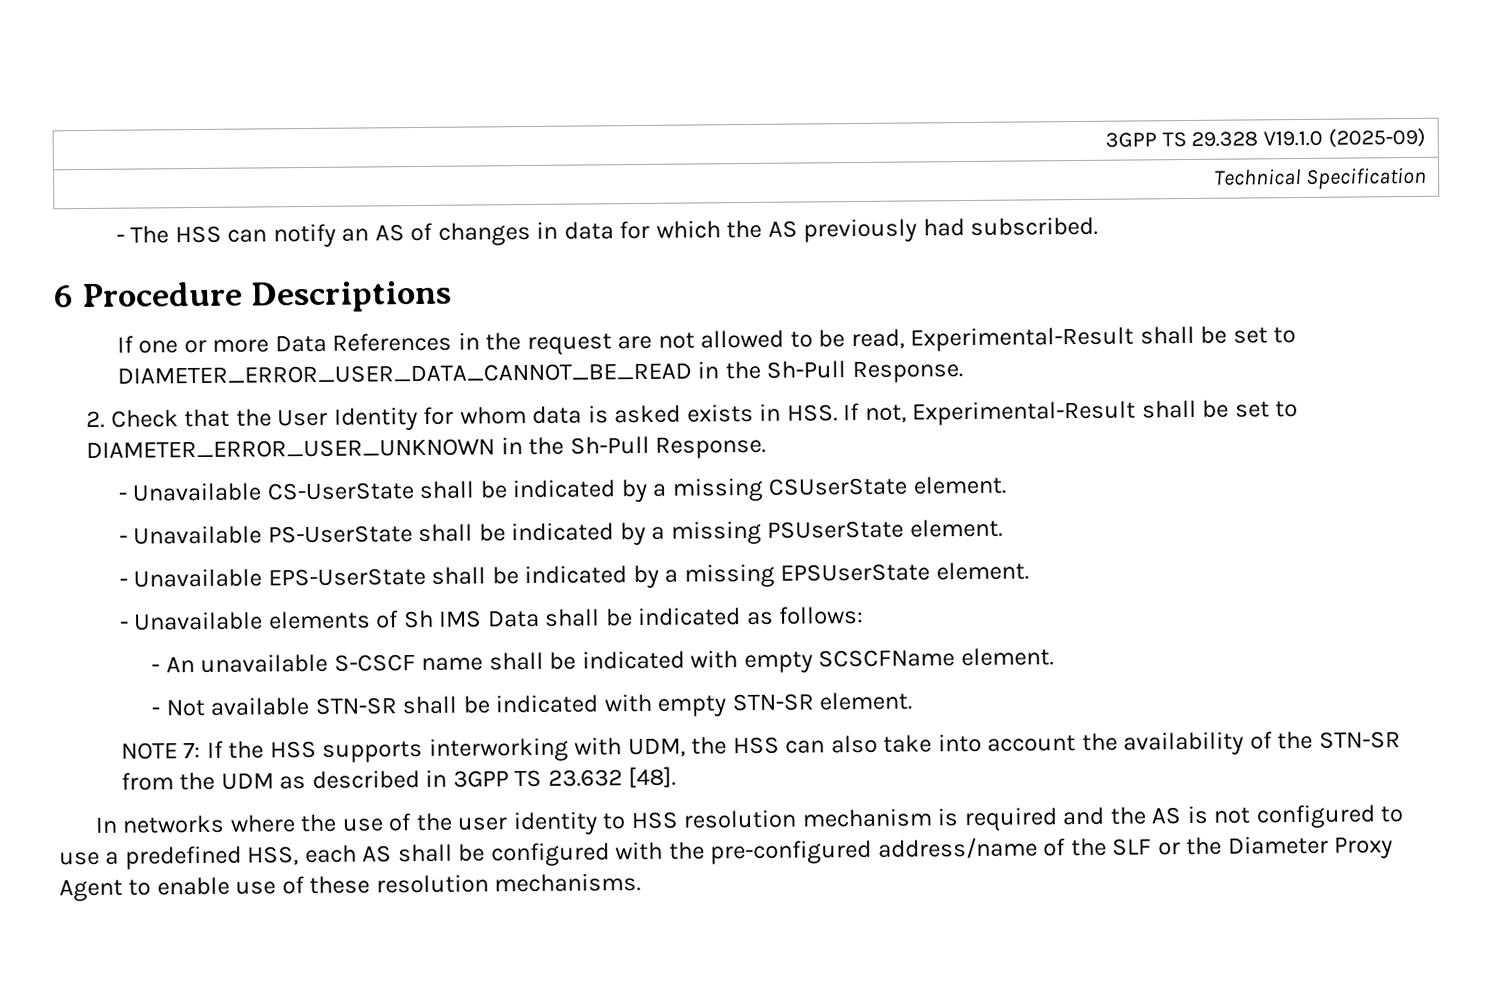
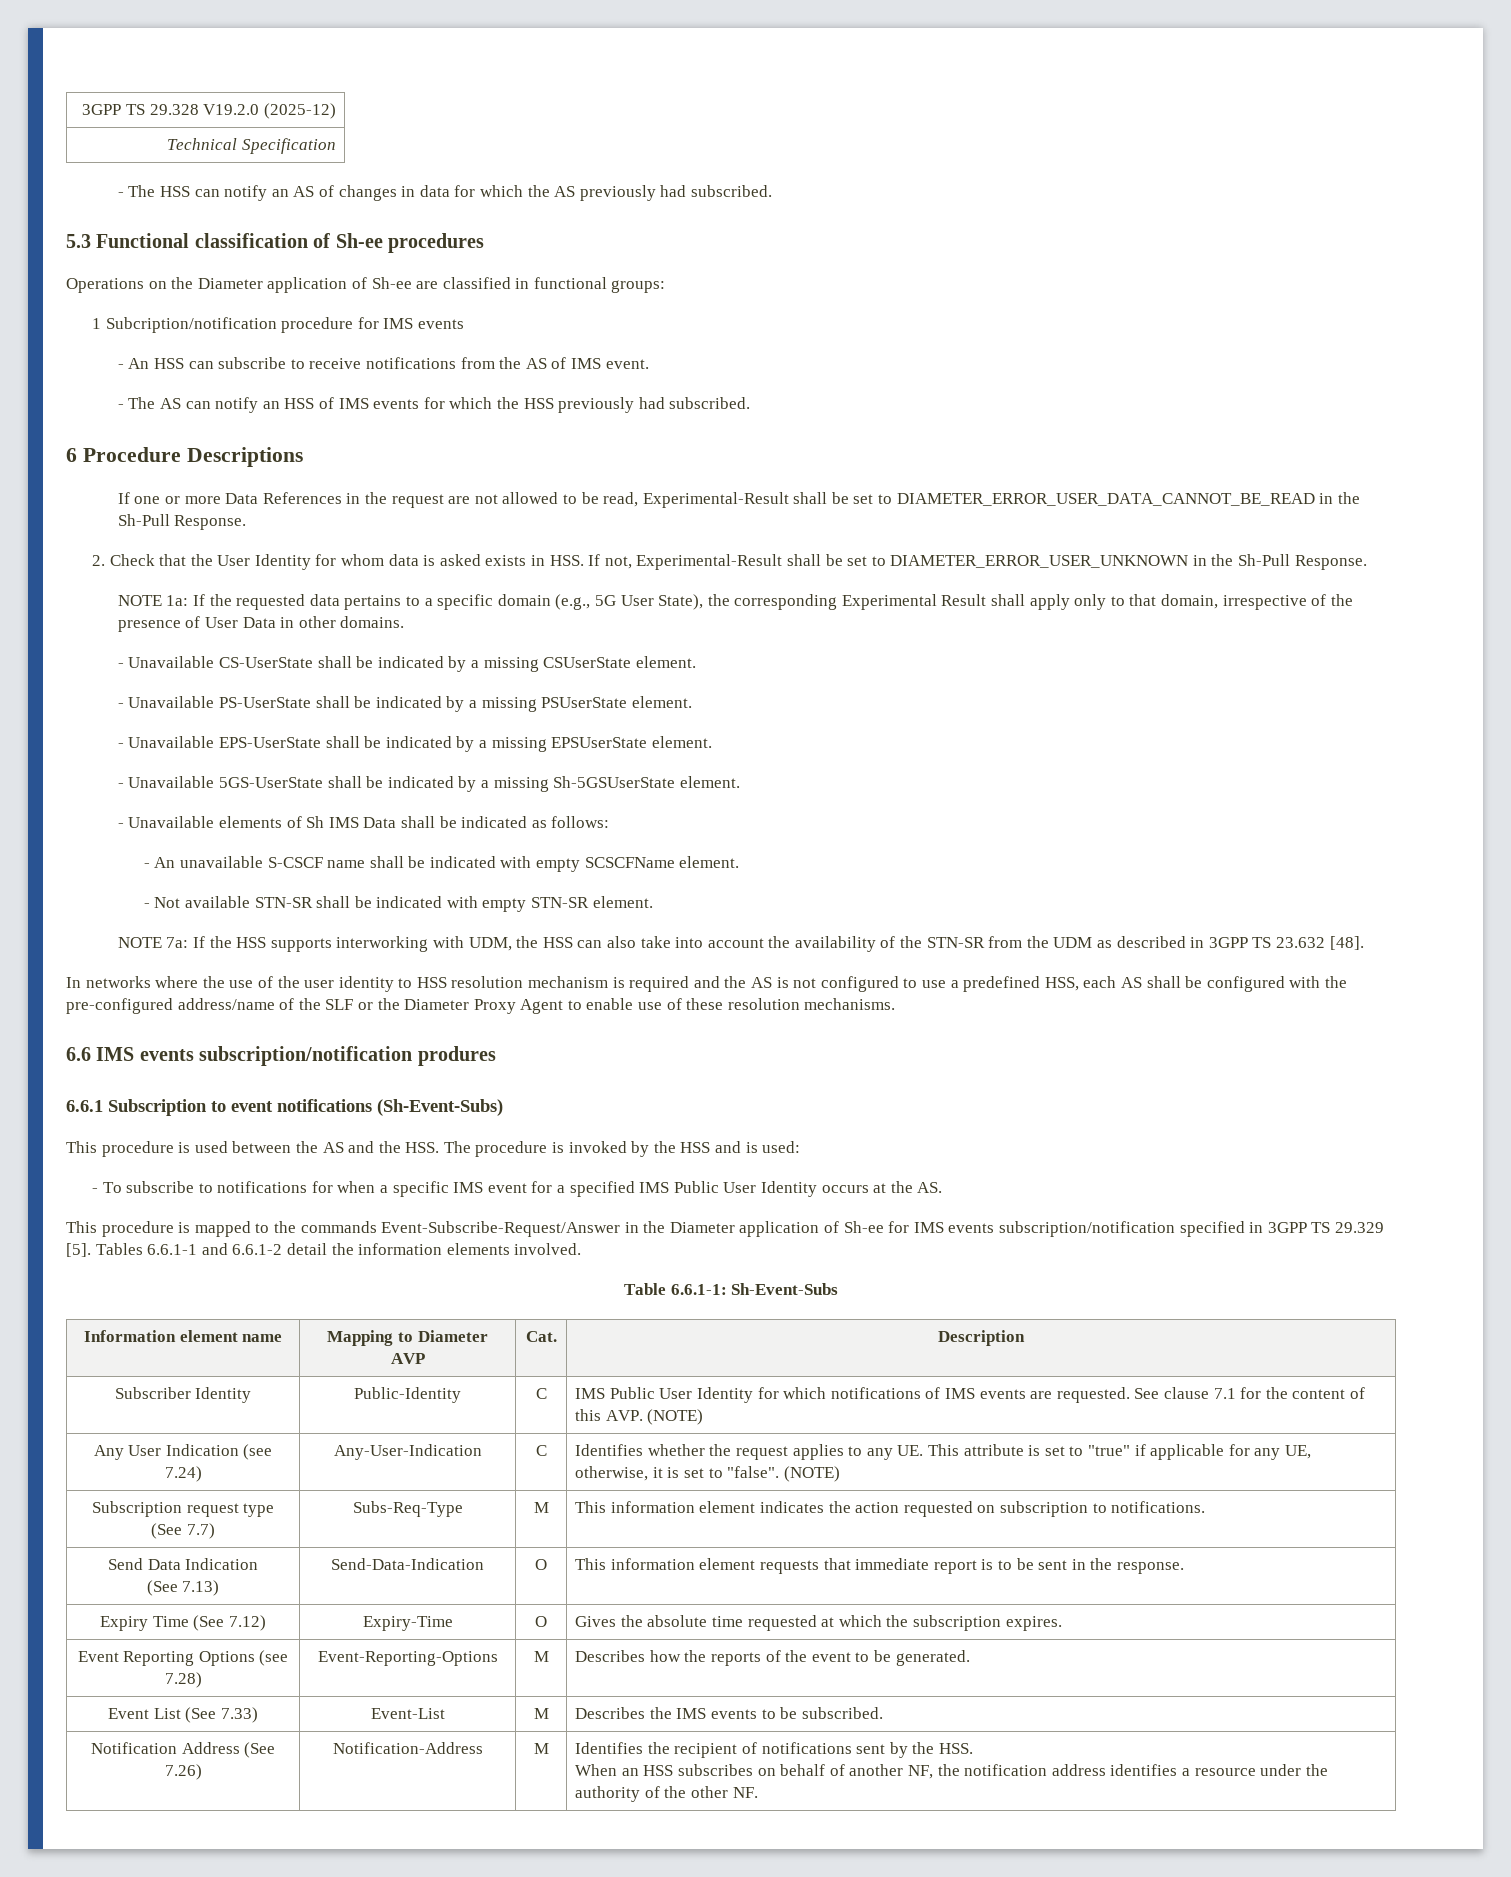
[1263,127,1427,148] V19.1.0 (2025-09) -> [203,103,336,119] V19.2.0 (2025-12)
(1099, 226) none -> [66,233,484,253] [66,277,666,293] [91,317,464,333] [117,357,649,369] [117,397,751,413] // 5.3 Functional classification of Sh-ee procedures // Operations on the Diameter application of Sh-ee are classified in functional groups: // 1 Subcription/notification procedure for IMS events // - An HSS can subscribe to receive notifications from the AS of IMS event. // - The AS can notify an HSS of IMS events for which the HSS previously had subscribed.
(767, 447) none -> [117,594,1353,610] [117,616,405,632] // NOTE 1a: If the requested data pertains to a specific domain (e.g., 5G User State), the corresponding Experimental Result shall apply only to that domain, irrespective of the presence of User Data in other domains.
(1029, 571) none -> [117,776,740,792] // - Unavailable 5GS-UserState shall be indicated by a missing Sh-5GSUserState element.
[183,741,202,759] 7: -> [166,937,189,948] 7a:
(642, 882) none -> [66,1046,496,1066] [66,1099,503,1116] [66,1141,801,1157] [91,1181,943,1197] [66,1221,1384,1237] [66,1243,582,1257] [623,1283,839,1295] [83,1330,283,1342] [327,1330,488,1346] [390,1353,425,1364] [525,1331,557,1342] [938,1330,1025,1346] [114,1387,252,1403] [354,1387,462,1403] [535,1388,547,1399] [575,1387,1365,1403] [575,1409,704,1425] [93,1444,273,1460] [164,1466,202,1482] [333,1444,482,1460] [535,1445,547,1456] [575,1444,1311,1460] [575,1466,840,1482] [91,1501,275,1517] [151,1523,215,1539] [352,1501,463,1517] [533,1502,549,1513] [575,1501,1206,1517] [107,1558,259,1570] [146,1580,220,1596] [331,1558,484,1570] [535,1559,547,1570] [575,1558,1184,1574] [100,1615,266,1631] [362,1616,453,1631] [535,1616,547,1627] [575,1615,1062,1631] [77,1650,289,1666] [164,1672,202,1688] [317,1651,498,1666] [533,1651,549,1662] [575,1650,970,1666] [108,1707,258,1723] [370,1708,445,1719] [533,1708,549,1719] [575,1707,883,1719] [90,1742,276,1758] [164,1764,202,1780] [332,1742,483,1754] [533,1743,549,1754] [575,1742,973,1758] [575,1764,1328,1779] [575,1786,758,1802] // 6.6 IMS events subscription/notification produres // 6.6.1 Subscription to event notifications (Sh-Event-Subs) // This procedure is used between the AS and the HSS. The procedure is invoked by the HSS and is used: // - To subscribe to notifications for when a specific IMS event for a specified IMS Public User Identity occurs at the AS. // This procedure is mapped to the commands Event-Subscribe-Request/Answer in the Diameter application of Sh-ee for IMS events subscription/notification specified in 3GPP TS 29.329 [5]. Tables 6.6.1-1 and 6.6.1-2 detail the information elements involved. // Table 6.6.1-1: Sh-Event-Subs // Information element name | Mapping to Diameter AVP | Cat. | Description // Subscriber Identity | Public-Identity | C | IMS Public User Identity for which notifications of IMS events are requested. See clause 7.1 for the content of this AVP. (NOTE) // Any User Indication (see 7.24) | Any-User-Indication | C | Identifies whether the request applies to any UE. This attribute is set to "true" if applicable for any UE, otherwise, it is set to "false". (NOTE) // Subscription request type (See 7.7) | Subs-Req-Type | M | This information element indicates the action requested on subscription to notifications. // Send Data Indication // (See 7.13) | Send-Data-Indication | O | This information element requests that immediate report is to be sent in the response. // Expiry Time (See 7.12) | Expiry-Time | O | Gives the absolute time requested at which the subscription expires. // Event Reporting Options (see 7.28) | Event-Reporting-Options | M | Describes how the reports of the event to be generated. // Event List (See 7.33) | Event-List | M | Describes the IMS events to be subscribed. // Notification Address (See 7.26) | Notification-Address | M | Identifies the recipient of notifications sent by the HSS. // When an HSS subscribes on behalf of another NF, the notification address identifies a resource under the authority of the other NF.

